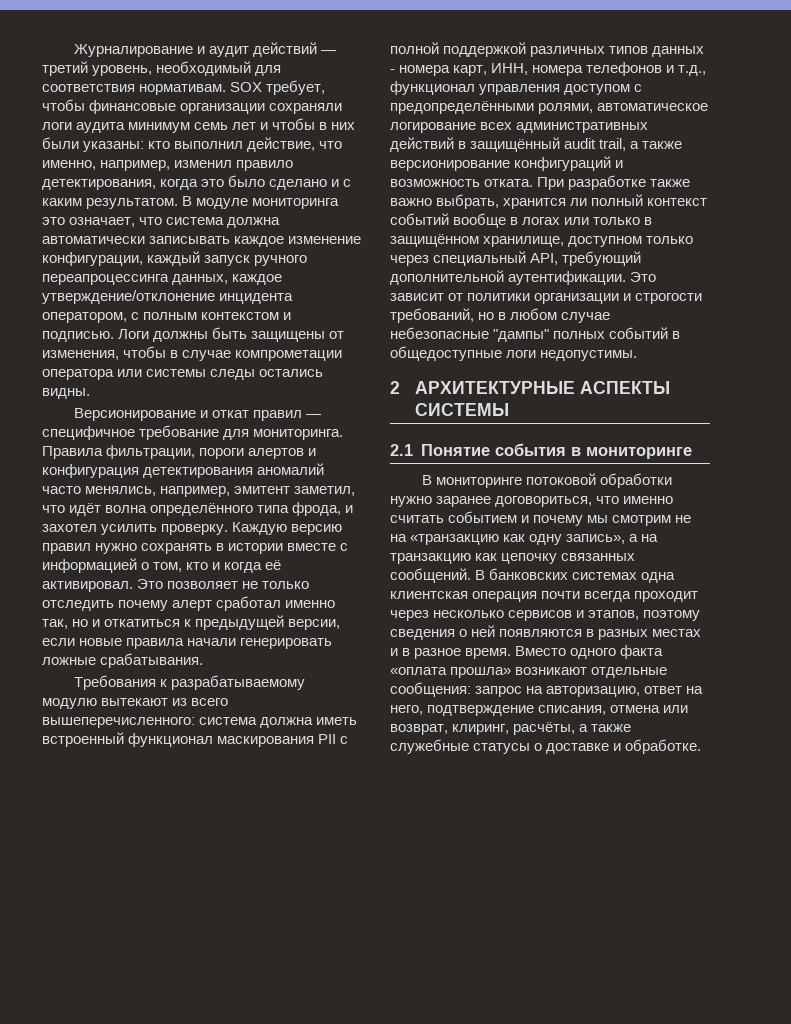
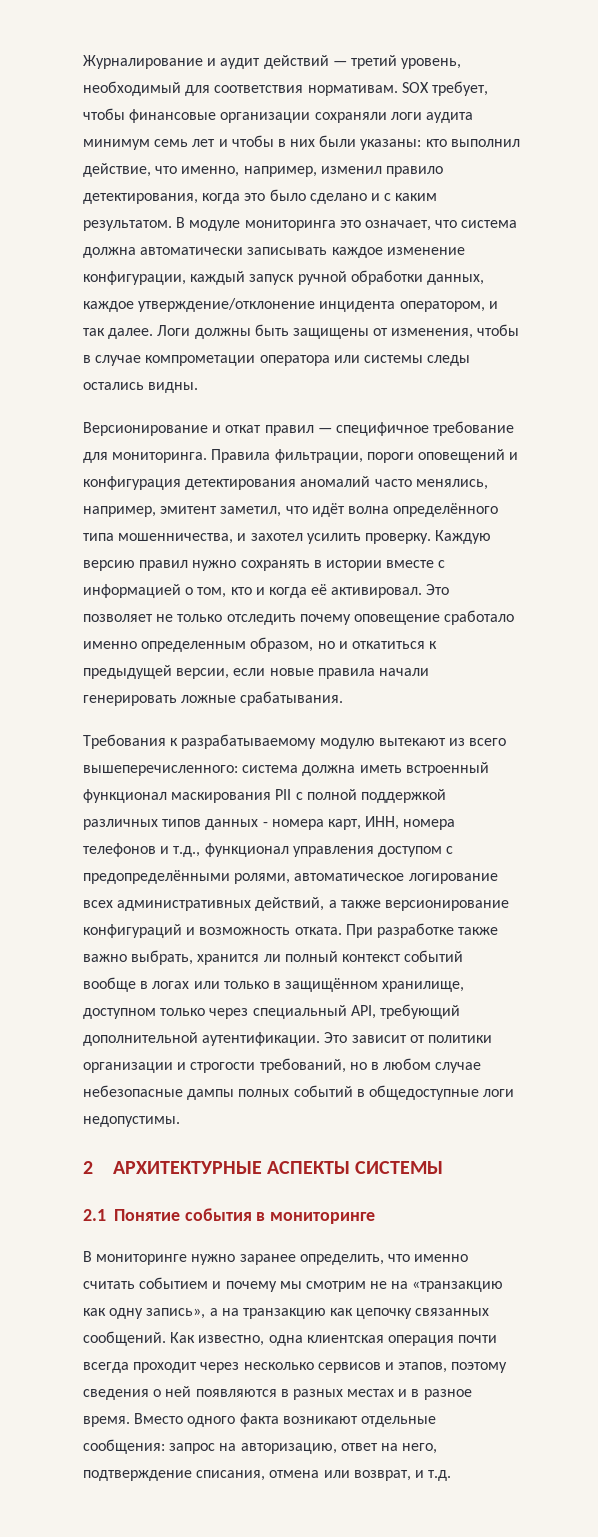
[254,255,308,266] [42,274,169,285] ручного переапроцессинга -> [297,270,423,285] ручной обработки
[131,312,292,320] [42,331,114,342] с полным контекстом и подписью. -> [488,301,498,309] [83,328,154,339] и так далее.
[248,448,305,459] алертов -> [417,449,505,463] оповещений
[292,502,342,516] фрода, -> [118,533,234,544] мошенничества,
[172,596,336,611] [42,619,68,629] алерт сработал именно так, -> [353,610,515,625] [83,637,314,652] оповещение сработало именно определенным образом,
[390,137,627,152] действий в защищённый audit trail, -> [255,897,325,911] действий,
[493,329,550,342] "дампы" -> [187,1089,235,1100] дампы
[525,473,672,488] потоковой обработки -> (188, 1259) none
[495,496,593,507] договориться, -> [299,1254,384,1265] определить,
[475,568,638,580] В банковских системах -> [170,1332,265,1346] Как известно,
[390,667,512,678] «оплата прошла» -> (279, 1420) none
[452,722,632,735] [390,739,702,754] клиринг, расчёты, а также служебные статусы о доставке и обработке. -> [414,1470,452,1481] и т.д.

